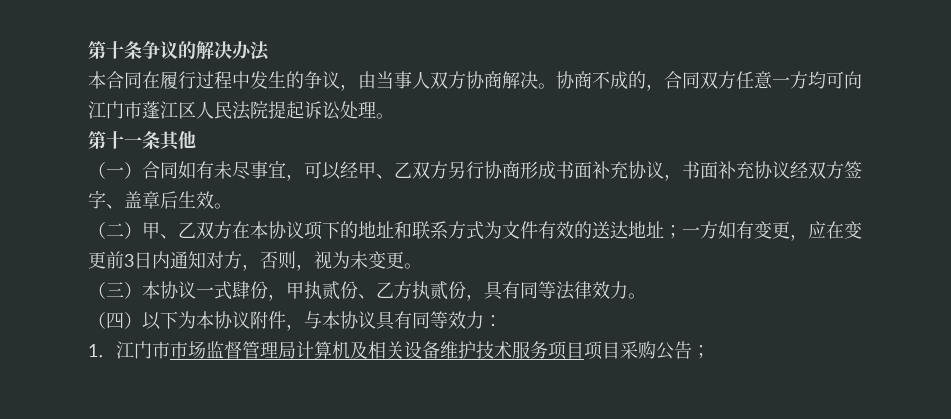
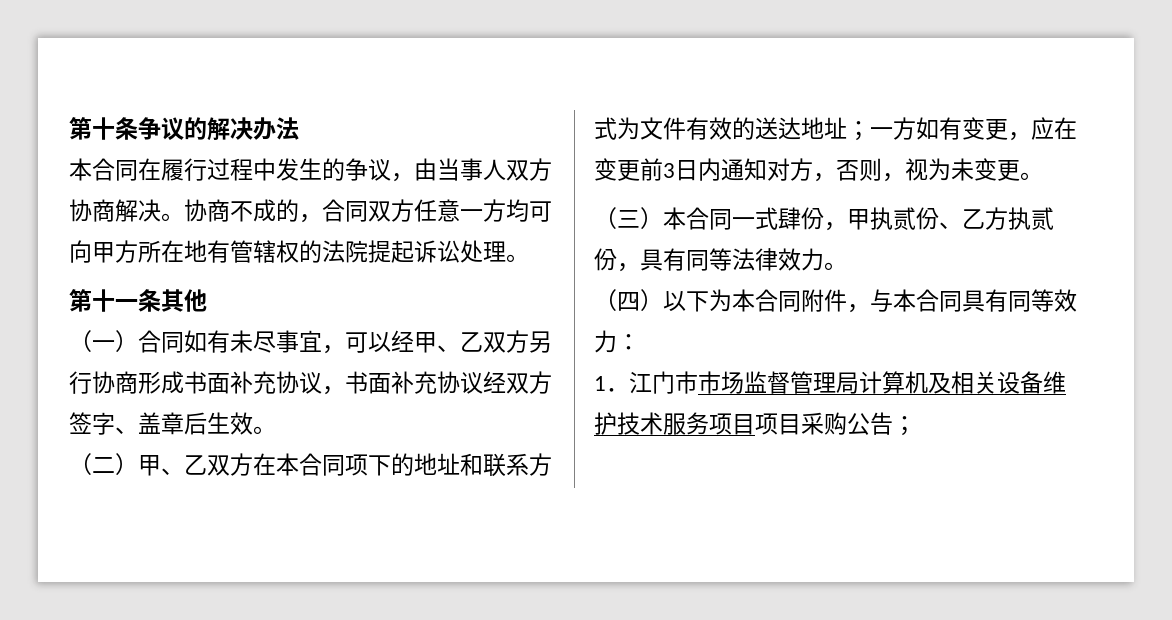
[88,101,232,119] 江门市蓬江区人民 -> [92,240,322,263] 甲方所在地有管辖权的
[268,221,304,239] 协议 -> [299,453,345,476] 合同
[160,281,196,299] 协议 -> [686,207,732,230] 合同
[214,311,250,329] 协议 -> [755,289,801,312] 合同
[340,311,376,329] 协议 -> [916,289,962,312] 合同

